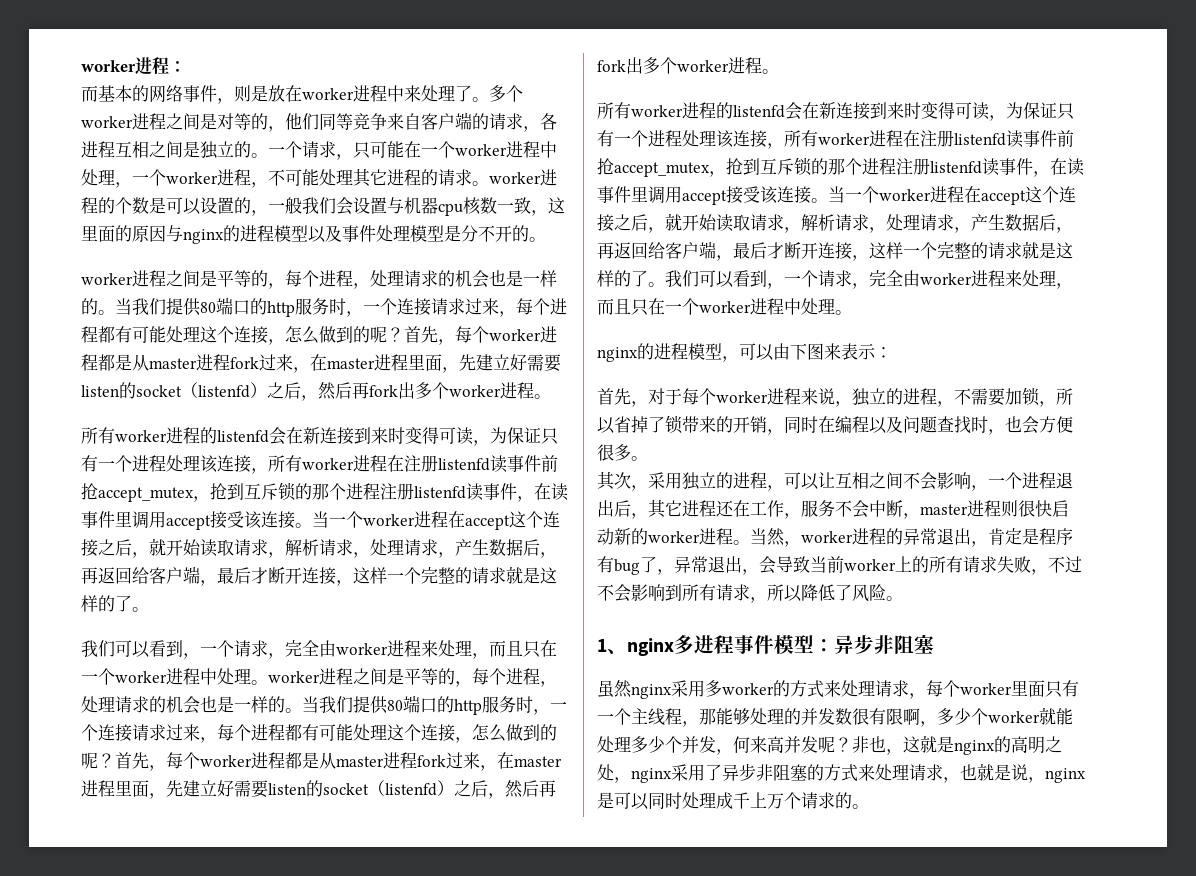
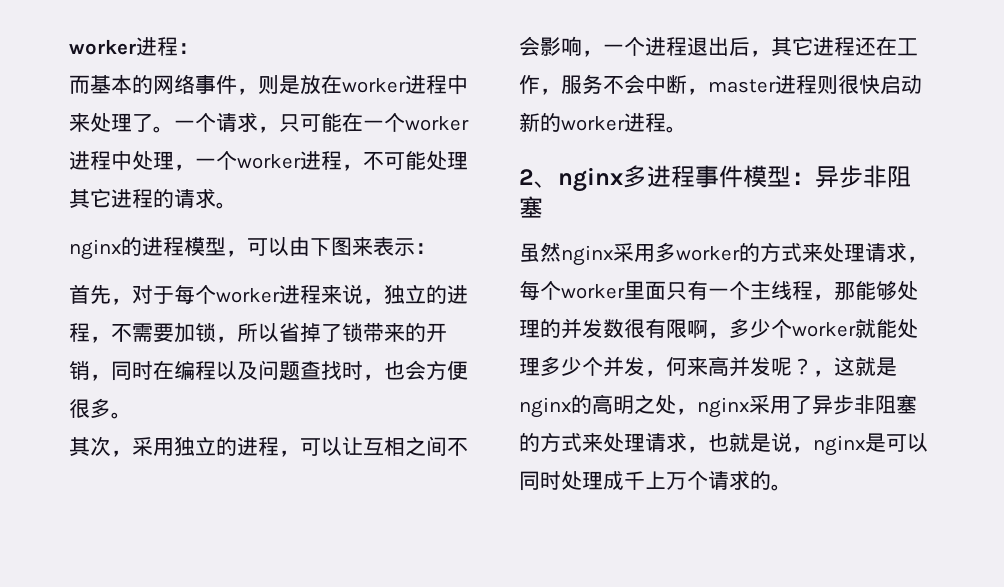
[489,85,523,102] [81,112,557,132] [81,141,268,159] 多个worker进程之间是对等的，他们同等竞争来自客户端的请求，各进程互相之间是独立的。 -> (174, 129) none
[489,169,557,186] [81,197,565,216] [81,225,546,244] [81,270,557,289] [81,297,567,317] [81,326,557,345] [81,354,561,373] [81,382,551,401] [81,427,558,446] [81,455,558,474] [81,482,568,502] [81,511,560,530] [81,538,557,558] [81,566,557,586] [81,595,149,612] [81,640,557,659] [81,668,557,687] [81,695,567,715] [81,724,557,743] [81,752,562,771] [81,780,556,799] [597,57,779,74] [597,102,1074,121] [597,130,1074,149] [597,157,1084,177] [597,186,1076,205] [597,213,1073,233] [597,241,1073,261] [597,270,1073,289] [597,298,852,316] worker进程的个数是可以设置的，一般我们会设置与机器cpu核数一致，这里面的原因与nginx的进程模型以及事件处理模型是分不开的。 // worker进程之间是平等的，每个进程，处理请求的机会也是一样的。当我们提供80端口的http服务时，一个连接请求过来，每个进程都有可能处理这个连接，怎么做到的呢？首先，每个worker进程都是从master进程fork过来，在master进程里面，先建立好需要listen的socket（listenfd）之后，然后再fork出多个worker进程。 // 所有worker进程的listenfd会在新连接到来时变得可读，为保证只有一个进程处理该连接，所有worker进程在注册listenfd读事件前抢accept_mutex，抢到互斥锁的那个进程注册listenfd读事件，在读事件里调用accept接受该连接。当一个worker进程在accept这个连接之后，就开始读取请求，解析请求，处理请求，产生数据后，再返回给客户端，最后才断开连接，这样一个完整的请求就是这样的了。 // 我们可以看到，一个请求，完全由worker进程来处理，而且只在一个worker进程中处理。worker进程之间是平等的，每个进程，处理请求的机会也是一样的。当我们提供80端口的http服务时，一个连接请求过来，每个进程都有可能处理这个连接，怎么做到的呢？首先，每个worker进程都是从master进程fork过来，在master进程里面，先建立好需要listen的socket（listenfd）之后，然后再fork出多个worker进程。 // 所有worker进程的listenfd会在新连接到来时变得可读，为保证只有一个进程处理该连接，所有worker进程在注册listenfd读事件前抢accept_mutex，抢到互斥锁的那个进程注册listenfd读事件，在读事件里调用accept接受该连接。当一个worker进程在accept这个连接之后，就开始读取请求，解析请求，处理请求，产生数据后，再返回给客户端，最后才断开连接，这样一个完整的请求就是这样的了。我们可以看到，一个请求，完全由worker进程来处理，而且只在一个worker进程中处理。 -> (237, 205) none
[750,528,1073,547] [597,556,1082,575] [597,584,903,603] [597,639,607,652] 当然，worker进程的异常退出，肯定是程序有bug了，异常退出，会导致当前worker上的所有请求失败，不过不会影响到所有请求，所以降低了风险。 // 1 -> [519,169,534,185] // 2
[852,736,886,753] 非也 -> (813, 366) none

